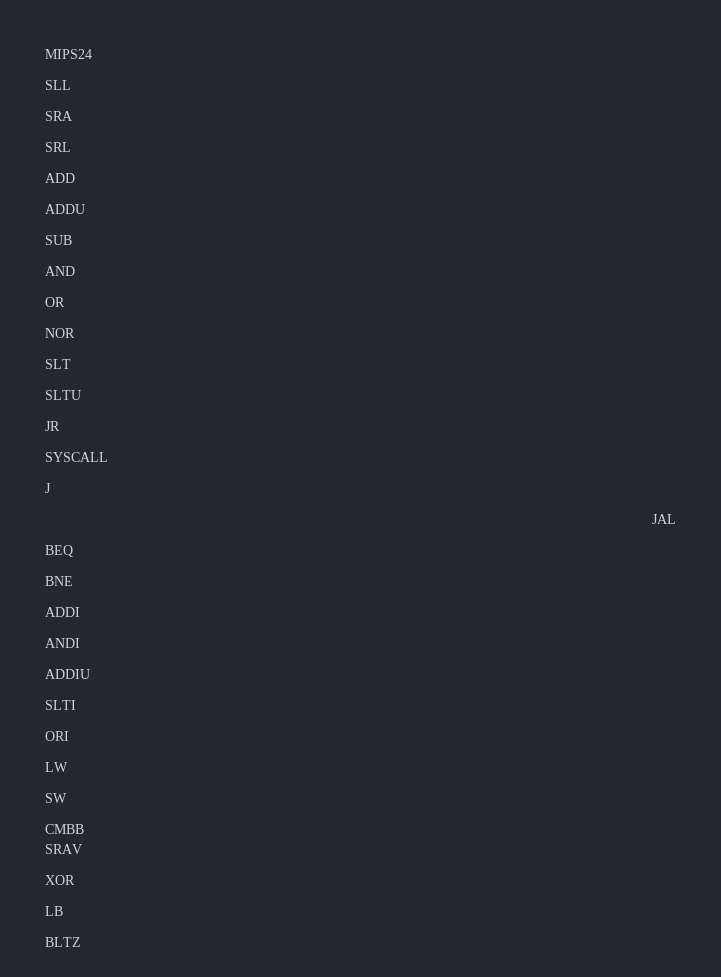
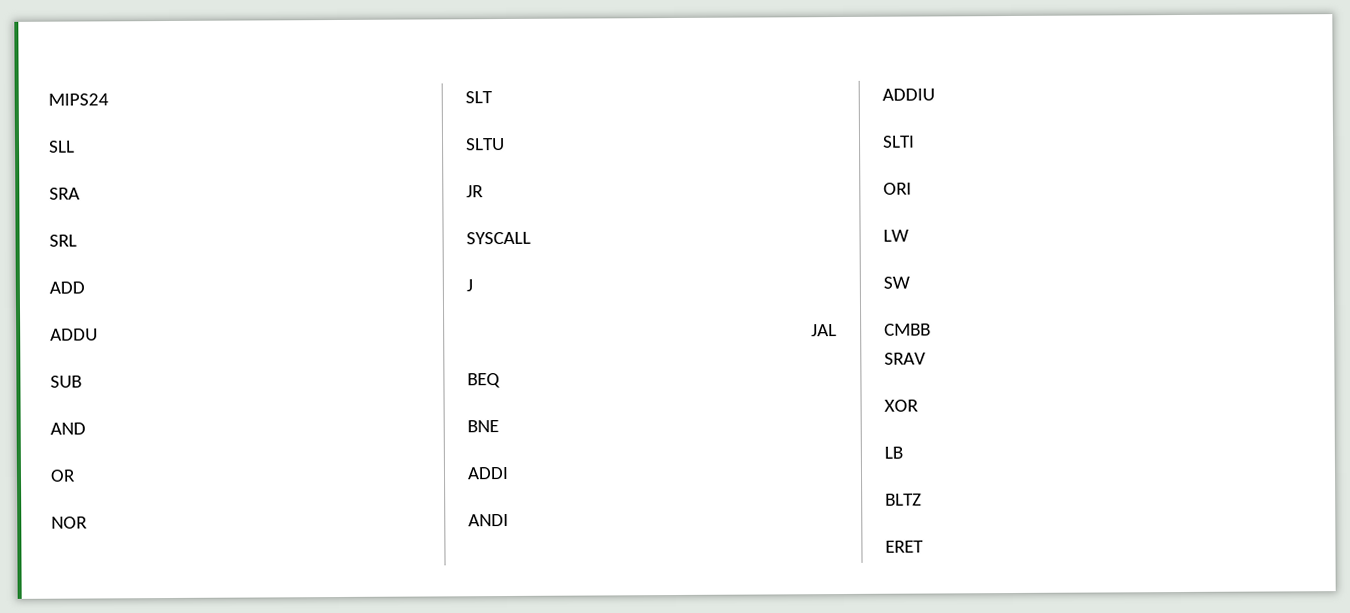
(81, 942) none -> [885,540,924,553] // ERET

